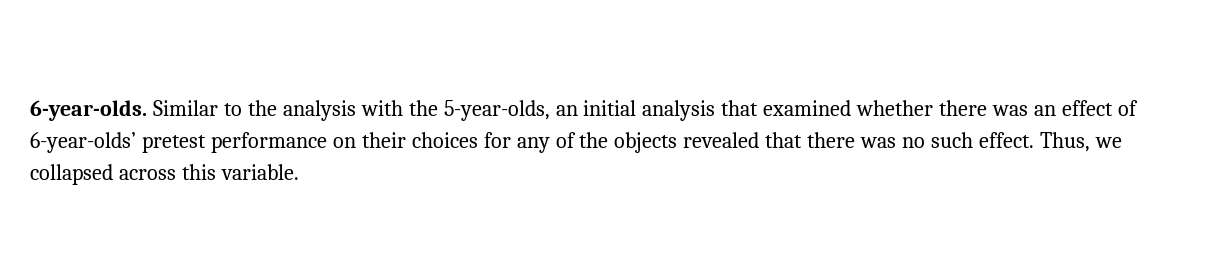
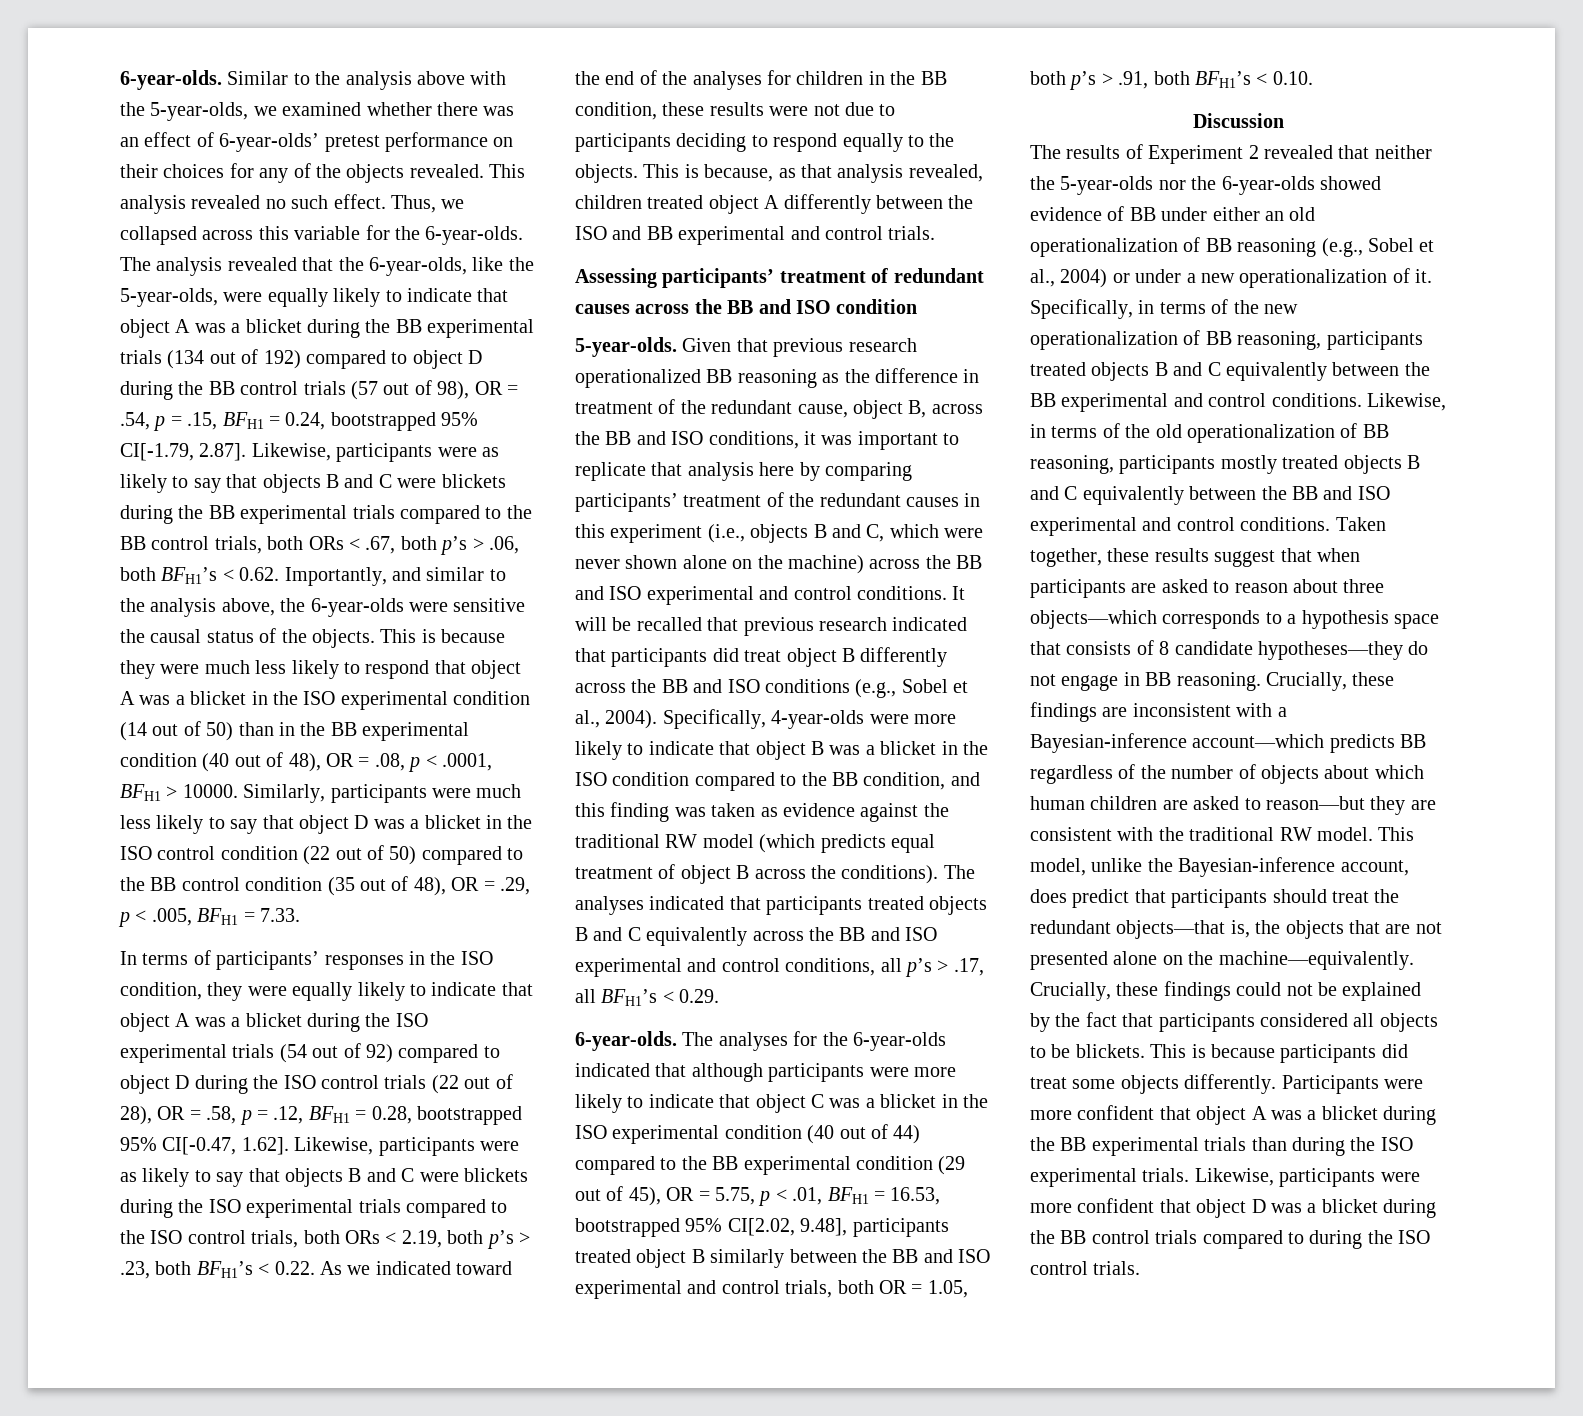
(356, 110) none -> [417,71,465,85] above
[555,100,759,121] an initial analysis that -> [253,106,277,116] we
[683,132,897,148] revealed that there was -> [409,164,526,178] [120,195,261,214] revealed. This analysis revealed
[220,164,299,180] variable. -> [294,225,524,245] [120,257,534,276] [120,288,509,307] [120,319,535,338] [120,349,483,369] [120,380,518,400] [120,412,479,431] [120,443,499,462] [120,474,506,493] [120,505,532,524] [120,536,519,555] [120,567,506,586] [120,598,526,617] [120,628,506,648] [120,660,522,679] [120,691,531,710] [120,721,470,741] [120,752,492,772] [120,784,522,803] [120,815,533,834] [120,845,524,865] [120,876,530,896] [118,908,300,927] [120,950,493,970] [120,982,533,1001] [120,1013,428,1032] [120,1043,500,1063] [120,1074,513,1094] [120,1106,522,1125] [120,1137,519,1156] [120,1168,528,1187] [120,1199,508,1218] [120,1230,530,1249] [120,1261,513,1279] [575,70,947,90] [575,102,896,120] [575,133,955,152] [575,164,983,183] [575,194,974,214] [575,226,936,245] [575,268,984,288] [575,299,918,314] [575,337,917,357] [575,368,980,388] [575,399,983,419] [575,431,960,450] [575,462,912,481] [575,492,981,512] [575,524,984,543] [575,555,983,574] [575,586,966,605] [575,617,968,636] [575,647,948,667] [575,679,969,698] [575,709,956,729] [575,741,988,760] [575,772,980,791] [575,802,949,822] [575,834,935,853] [575,864,975,884] [575,896,987,915] [575,927,938,946] [575,958,984,977] [575,989,720,1006] [575,1031,946,1051] [575,1063,956,1082] [575,1094,988,1113] [575,1124,921,1144] [575,1156,966,1175] [575,1186,941,1206] [575,1218,949,1237] [575,1249,991,1268] [575,1280,968,1299] [1030,71,1313,90] [1192,113,1284,128] [1030,144,1432,164] [1030,176,1381,195] [1030,206,1316,221] [1030,237,1435,257] [1030,268,1433,288] [1030,299,1298,319] [1030,330,1423,350] [1030,362,1430,381] [1030,393,1446,412] [1030,423,1389,443] [1030,455,1420,474] [1030,486,1390,505] [1030,517,1386,536] [1030,548,1360,567] [1030,579,1385,598] [1030,610,1439,629] [1030,640,1429,660] [1030,672,1395,691] [1030,702,1287,722] [1030,733,1427,753] [1030,764,1424,784] [1030,796,1436,815] [1030,827,1415,841] [1030,857,1409,877] [1030,889,1400,908] [1030,920,1442,939] [1030,951,1414,970] [1030,981,1422,1001] [1030,1012,1438,1032] [1030,1044,1408,1063] [1030,1074,1423,1094] [1030,1105,1437,1125] [1030,1137,1413,1156] [1030,1168,1420,1187] [1030,1198,1437,1218] [1030,1230,1431,1249] [1030,1261,1141,1275] variable for the 6-year-olds. The analysis revealed that the 6-year-olds, like the 5-year-olds, were equally likely to indicate that object A was a blicket during the BB experimental trials (134 out of 192) compared to object D during the BB control trials (57 out of 98), OR = .54, p = .15, BFH1 = 0.24, bootstrapped 95% CI[-1.79, 2.87]. Likewise, participants were as likely to say that objects B and C were blickets during the BB experimental trials compared to the BB control trials, both ORs < .67, both p’s > .06, both BFH1’s < 0.62. Importantly, and similar to the analysis above, the 6-year-olds were sensitive the causal status of the objects. This is because they were much less likely to respond that object A was a blicket in the ISO experimental condition (14 out of 50) than in the BB experimental condition (40 out of 48), OR = .08, p < .0001, BFH1 > 10000. Similarly, participants were much less likely to say that object D was a blicket in the ISO control condition (22 out of 50) compared to the BB control condition (35 out of 48), OR = .29, p < .005, BFH1 = 7.33. // In terms of participants’ responses in the ISO condition, they were equally likely to indicate that object A was a blicket during the ISO experimental trials (54 out of 92) compared to object D during the ISO control trials (22 out of 28), OR = .58, p = .12, BFH1 = 0.28, bootstrapped 95% CI[-0.47, 1.62]. Likewise, participants were as likely to say that objects B and C were blickets during the ISO experimental trials compared to the ISO control trials, both ORs < 2.19, both p’s > .23, both BFH1’s < 0.22. As we indicated toward the end of the analyses for children in the BB condition, these results were not due to participants deciding to respond equally to the objects. This is because, as that analysis revealed, children treated object A differently between the ISO and BB experimental and control trials. // Assessing participants’ treatment of redundant causes across the BB and ISO condition // 5-year-olds. Given that previous research operationalized BB reasoning as the difference in treatment of the redundant cause, object B, across the BB and ISO conditions, it was important to replicate that analysis here by comparing participants’ treatment of the redundant causes in this experiment (i.e., objects B and C, which were never shown alone on the machine) across the BB and ISO experimental and control conditions. It will be recalled that previous research indicated that participants did treat object B differently across the BB and ISO conditions (e.g., Sobel et al., 2004). Specifically, 4-year-olds were more likely to indicate that object B was a blicket in the ISO condition compared to the BB condition, and this finding was taken as evidence against the traditional RW model (which predicts equal treatment of object B across the conditions). The analyses indicated that participants treated objects B and C equivalently across the BB and ISO experimental and control conditions, all p’s > .17, all BFH1’s < 0.29. // 6-year-olds. The analyses for the 6-year-olds indicated that although participants were more likely to indicate that object C was a blicket in the ISO experimental condition (40 out of 44) compared to the BB experimental condition (29 out of 45), OR = 5.75, p < .01, BFH1 = 16.53, bootstrapped 95% CI[2.02, 9.48], participants treated object B similarly between the BB and ISO experimental and control trials, both OR = 1.05, both p’s > .91, both BFH1’s < 0.10. // Discussion // The results of Experiment 2 revealed that neither the 5-year-olds nor the 6-year-olds showed evidence of BB under either an old operationalization of BB reasoning (e.g., Sobel et al., 2004) or under a new operationalization of it. Specifically, in terms of the new operationalization of BB reasoning, participants treated objects B and C equivalently between the BB experimental and control conditions. Likewise, in terms of the old operationalization of BB reasoning, participants mostly treated objects B and C equivalently between the BB and ISO experimental and control conditions. Taken together, these results suggest that when participants are asked to reason about three objects—which corresponds to a hypothesis space that consists of 8 candidate hypotheses—they do not engage in BB reasoning. Crucially, these findings are inconsistent with a Bayesian-inference account—which predicts BB regardless of the number of objects about which human children are asked to reason—but they are consistent with the traditional RW model. This model, unlike the Bayesian-inference account, does predict that participants should treat the redundant objects—that is, the objects that are not presented alone on the machine—equivalently. Crucially, these findings could not be explained by the fact that participants considered all objects to be blickets. This is because participants did treat some objects differently. Participants were more confident that object A was a blicket during the BB experimental trials than during the ISO experimental trials. Likewise, participants were more confident that object D was a blicket during the BB control trials compared to during the ISO control trials.

